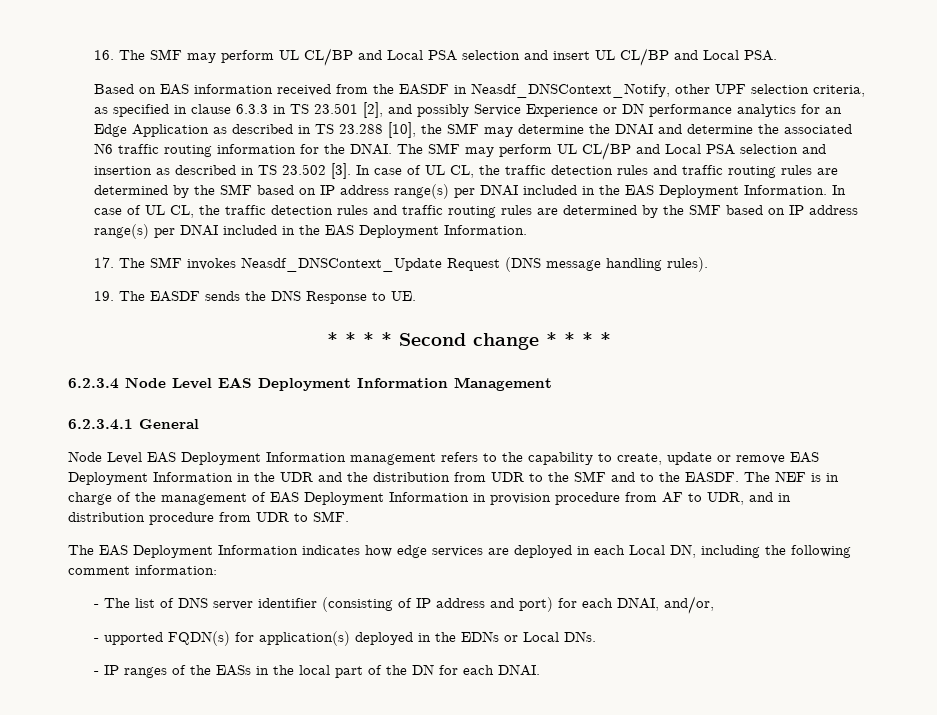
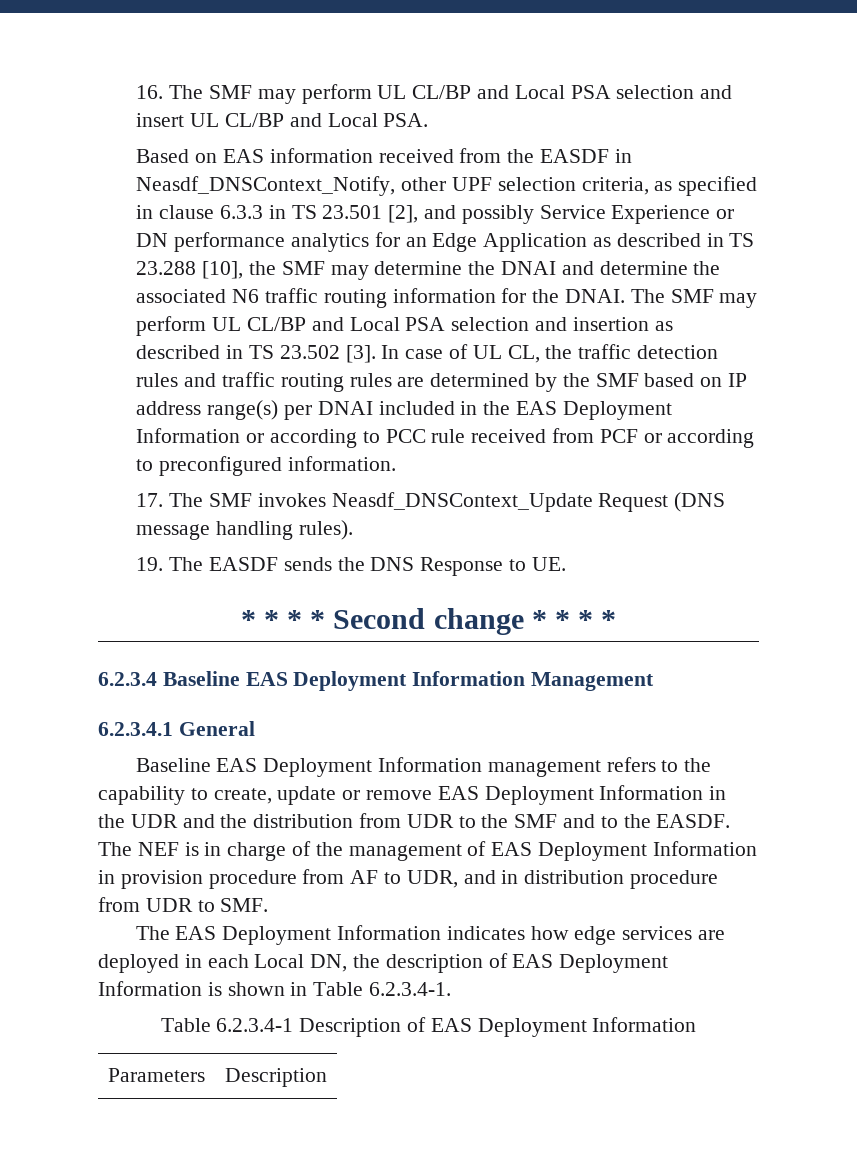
[744,185,847,195] [94,204,859,218] [94,224,528,239] Information. In case of UL CL, the traffic detection rules and traffic routing rules are determined by the SMF based on IP address range(s) per DNAI included in the EAS Deployment Information. -> [136,428,755,448] [136,456,396,476] Information or according to PCC rule received from PCF or according to preconfigured information.
[125,377,212,389] Node Level -> [162,671,240,686] Baseline
[68,451,142,464] Node Level -> [135,758,211,772] Baseline
[701,545,851,558] [68,565,217,575] [94,596,715,614] [94,631,597,646] [94,664,541,678] including the following comment information: // - The list of DNS server identifier (consisting of IP address and port) for each DNAI, and/or, // - upported FQDN(s) for application(s) deployed in the EDNs or Local DNs. // - IP ranges of the EASs in the local part of the DN for each DNAI. -> [353,953,669,973] [98,981,452,996] [160,1017,697,1037] [108,1068,205,1082] [224,1068,327,1087] the description of EAS Deployment Information is shown in Table 6.2.3.4-1. // Table 6.2.3.4-1 Description of EAS Deployment Information // Parameters | Description

